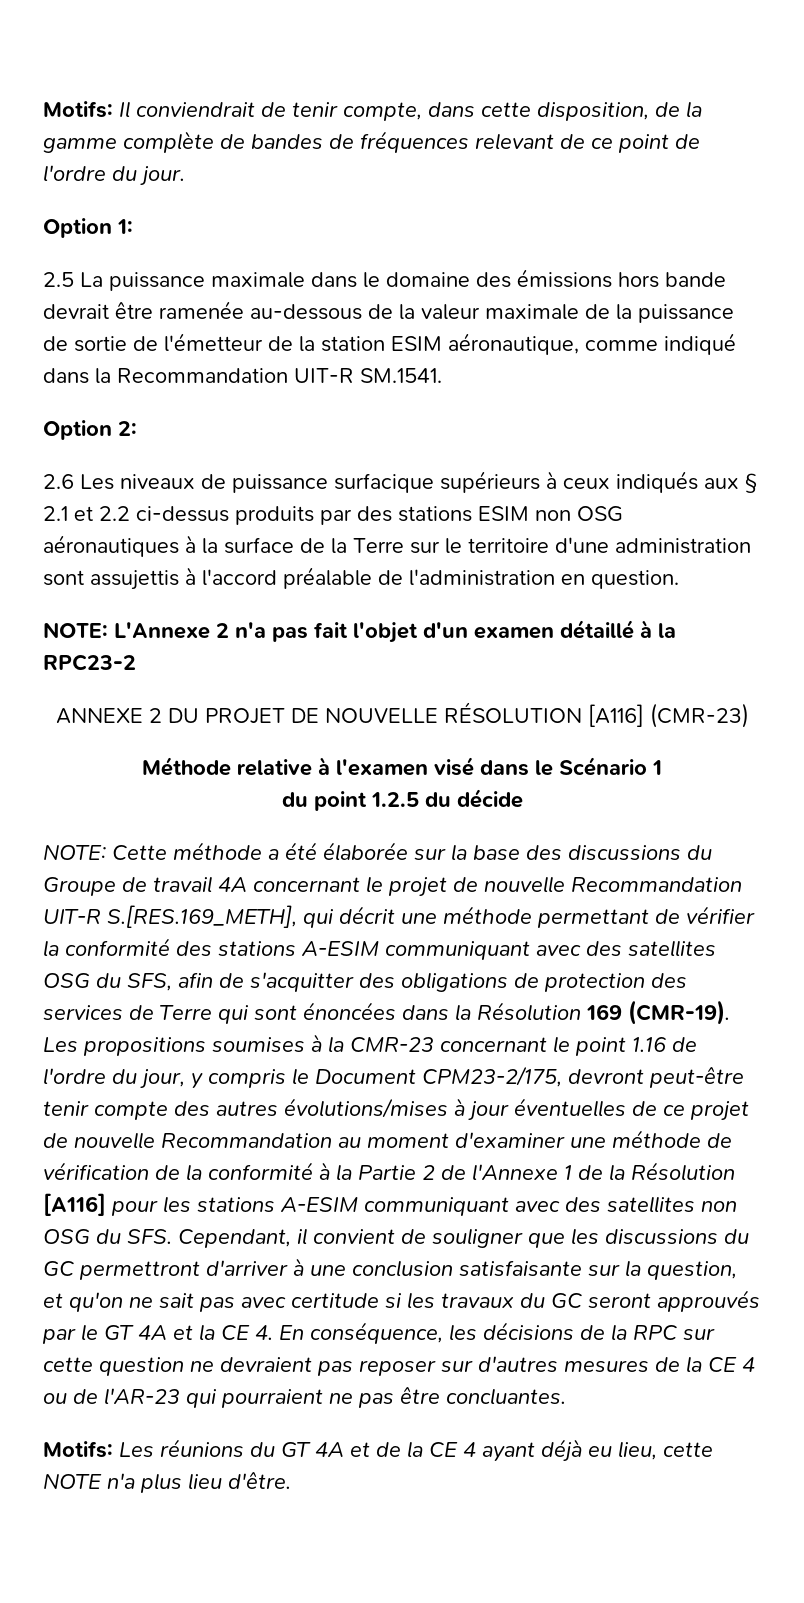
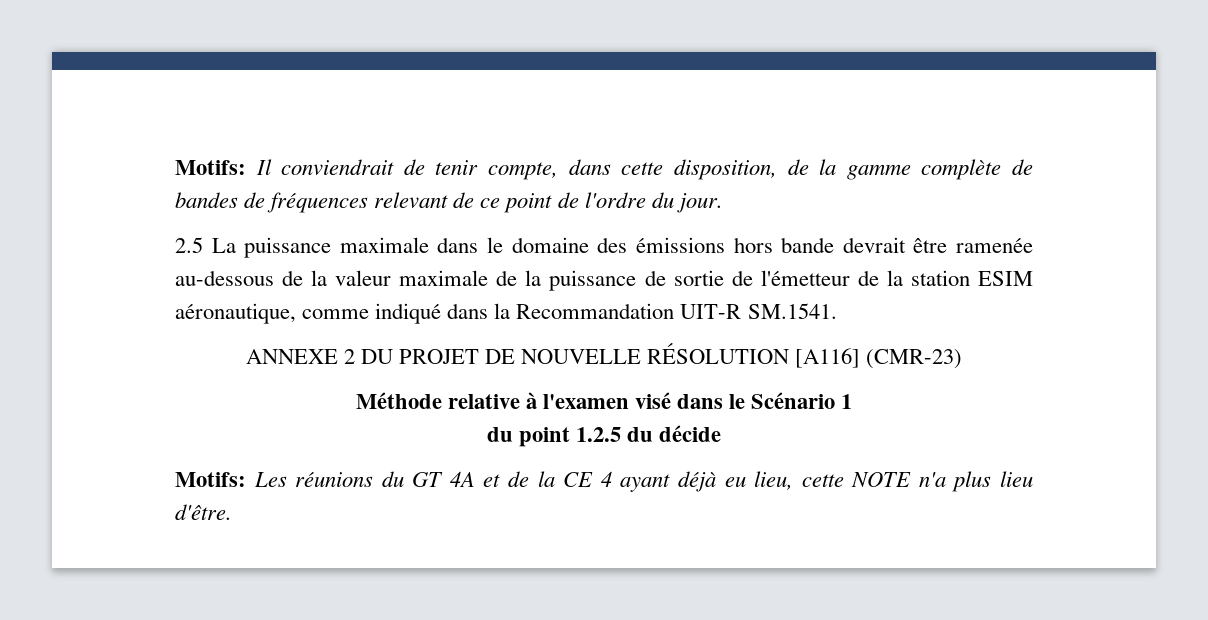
[43,218,133,238] // Option 1: -> (723, 203) none
[43,420,137,440] [43,471,757,493] [43,506,623,525] [43,535,751,557] [43,567,679,590] [43,620,676,643] [43,654,136,671] // Option 2: // 2.6 Les niveaux de puissance surfacique supérieurs à ceux indiqués aux § 2.1 et 2.2 ci-dessus produits par des stations ESIM non OSG aéronautiques à la surface de la Terre sur le territoire d'une administration sont assujettis à l'accord préalable de l'administration en question. // NOTE: L'Annexe 2 n'a pas fait l'objet d'un examen détaillé à la RPC23-2 -> (837, 311) none
[43,842,712,861] [43,876,742,897] [43,905,755,928] [43,938,716,960] [43,972,687,992] [43,1000,730,1025] [43,1034,697,1056] [43,1066,744,1089] [43,1098,749,1121] [43,1130,732,1149] [43,1162,735,1181] [43,1193,737,1216] [43,1228,749,1248] [43,1258,737,1280] [43,1290,760,1312] [42,1322,715,1344] [43,1356,755,1376] [43,1387,566,1408] // NOTE: Cette méthode a été élaborée sur la base des discussions du Groupe de travail 4A concernant le projet de nouvelle Recommandation UIT-R S.[RES.169_METH], qui décrit une méthode permettant de vérifier la conformité des stations A-ESIM communiquant avec des satellites OSG du SFS, afin de s'acquitter des obligations de protection des services de Terre qui sont énoncées dans la Résolution 169 (CMR-19). Les propositions soumises à la CMR-23 concernant le point 1.16 de l'ordre du jour, y compris le Document CPM23-2/175, devront peut-être tenir compte des autres évolutions/mises à jour éventuelles de ce projet de nouvelle Recommandation au moment d'examiner une méthode de vérification de la conformité à la Partie 2 de l'Annexe 1 de la Résolution [A116] pour les stations A-ESIM communiquant avec des satellites non OSG du SFS. Cependant, il convient de souligner que les discussions du GC permettront d'arriver à une conclusion satisfaisante sur la question, et qu'on ne sait pas avec certitude si les travaux du GC seront approuvés par le GT 4A et la CE 4. En conséquence, les décisions de la RPC sur cette question ne devraient pas reposer sur d'autres mesures de la CE 4 ou de l'AR-23 qui pourraient ne pas être concluantes. -> (722, 433) none

